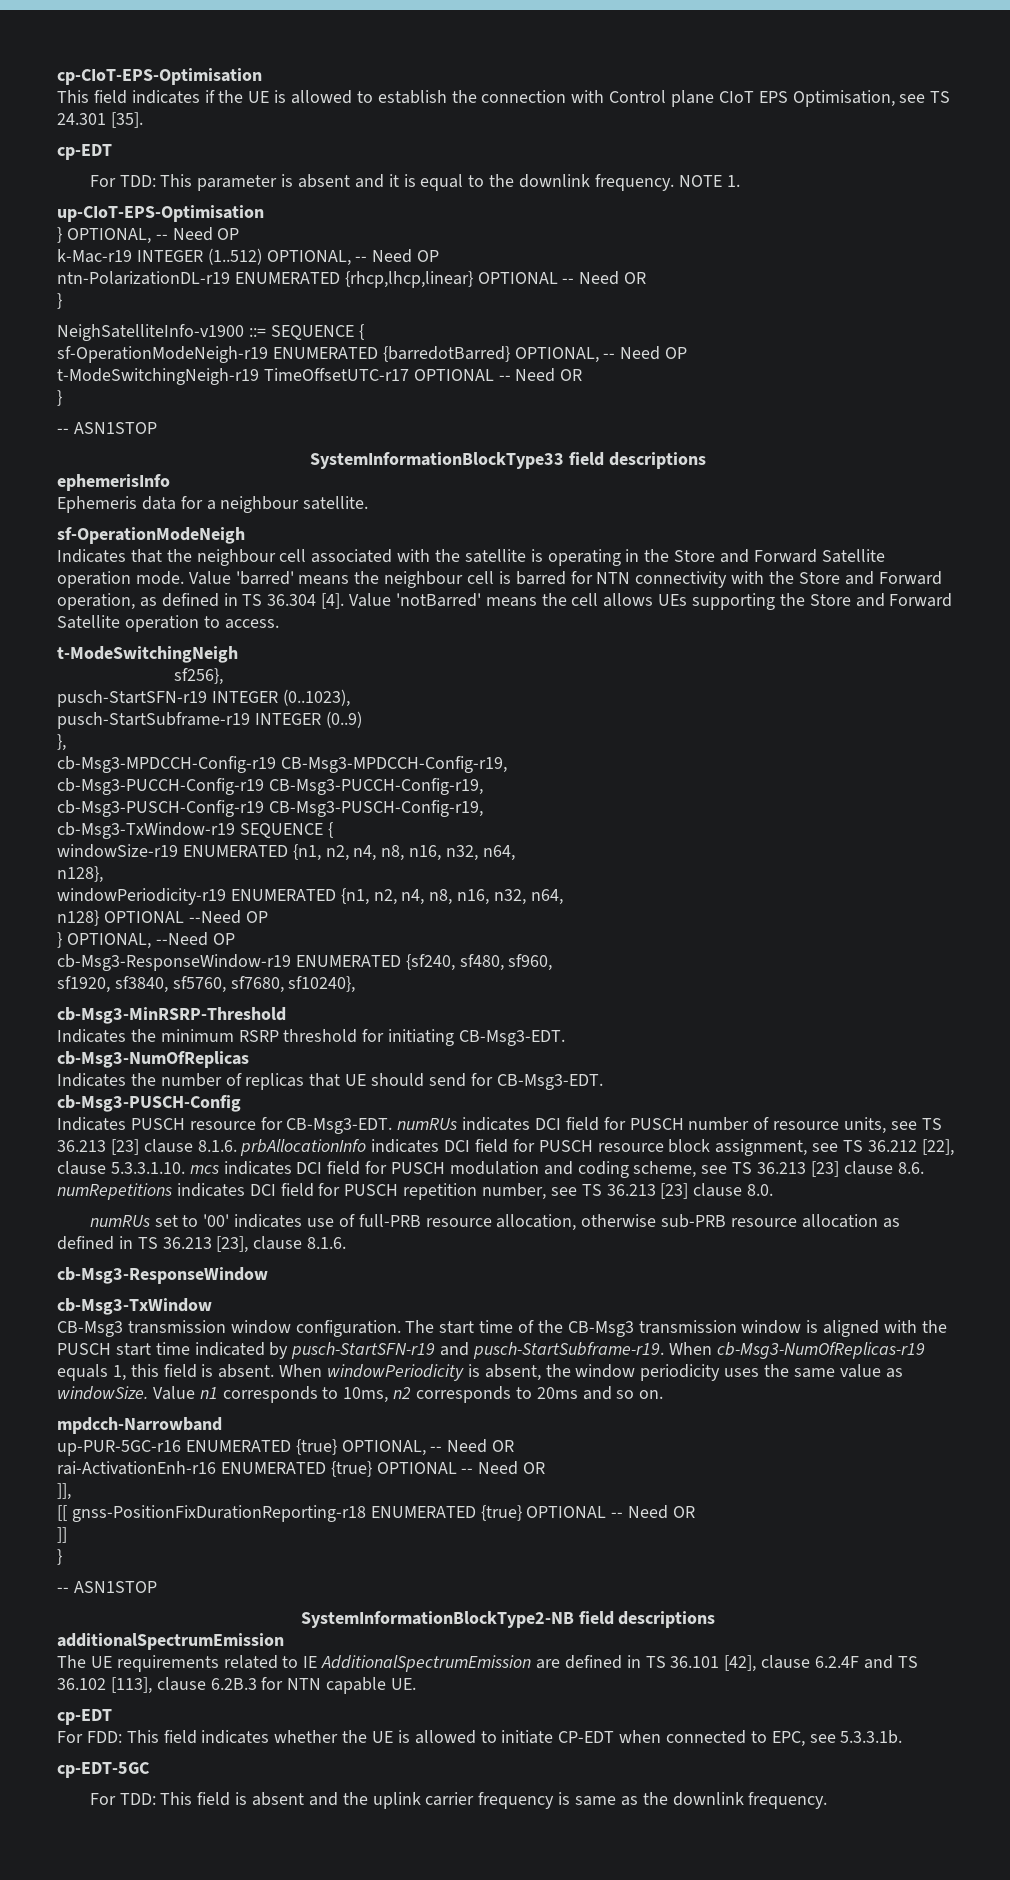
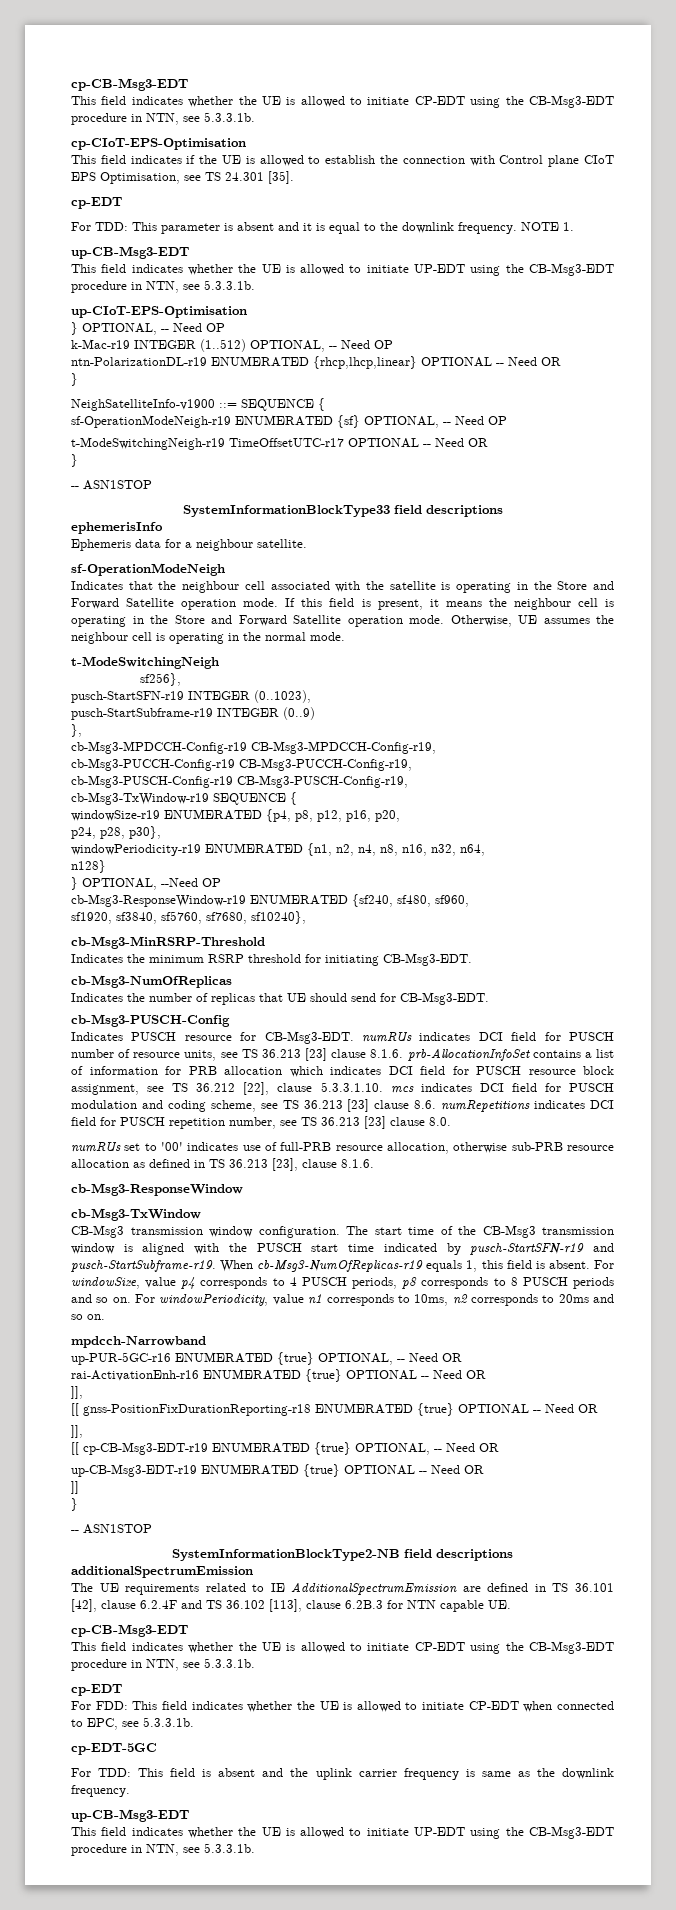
(57, 76) none -> [71,78,188,91] [71,95,614,108] [71,112,255,125] cp-CB-Msg3-EDT // This field indicates whether the UE is allowed to initiate CP-EDT using the CB-Msg3-EDT procedure in NTN, see 5.3.3.1b. //
(740, 181) none -> [71,246,189,259] [71,263,615,276] [71,280,255,293] // up-CB-Msg3-EDT // This field indicates whether the UE is allowed to initiate UP-EDT using the CB-Msg3-EDT procedure in NTN, see 5.3.3.1b.
[382,346,510,362] {barredotBarred} -> [337,415,360,428] {sf}
[188,571,294,585] Value 'barred' -> [285,598,439,610] If this field is present, it
[515,571,942,588] [57,593,953,610] [57,615,279,632] barred for NTN connectivity with the Store and Forward operation, as defined in TS 36.304 [4]. Value 'notBarred' means the cell allows UEs supporting the Store and Forward Satellite operation to access. -> [71,615,614,627] [71,632,345,644] operating in the Store and Forward Satellite operation mode. Otherwise, UE assumes the neighbour cell is operating in the normal mode.
[292,844,515,861] [57,866,103,883] {n1, n2, n4, n8, n16, n32, n64, // n128}, -> [266,809,400,822] [71,826,161,839] {p4, p8, p12, p16, p20, // p24, p28, p30},
[103,910,268,924] OPTIONAL --Need OP -> (106, 866) none
[240,1139,367,1156] prbAllocationInfo -> [407,1048,614,1061] [71,1066,323,1077] prb-AllocationInfoSet contains a list of information for PRB allocation which
[279,1364,903,1381] [57,1386,195,1400] When windowPeriodicity is absent, the window periodicity uses the same value as windowSize. Value -> [593,1260,614,1269] [71,1277,614,1289] [71,1294,304,1306] For windowSize, value p4 corresponds to 4 PUSCH periods, p8 corresponds to 8 PUSCH periods and so on. For windowPeriodicity, value
(696, 1512) none -> [71,1425,83,1438] [71,1442,499,1455] [71,1464,484,1477] // ]], // [[ cp-CB-Msg3-EDT-r19 ENUMERATED {true} OPTIONAL, -- Need OR // up-CB-Msg3-EDT-r19 ENUMERATED {true} OPTIONAL -- Need OR
(417, 1684) none -> [71,1624,188,1637] [71,1641,614,1654] [71,1658,255,1671] // cp-CB-Msg3-EDT // This field indicates whether the UE is allowed to initiate CP-EDT using the CB-Msg3-EDT procedure in NTN, see 5.3.3.1b.
(828, 1800) none -> [71,1809,189,1822] [71,1826,615,1839] [71,1843,255,1856] // up-CB-Msg3-EDT // This field indicates whether the UE is allowed to initiate UP-EDT using the CB-Msg3-EDT procedure in NTN, see 5.3.3.1b.

